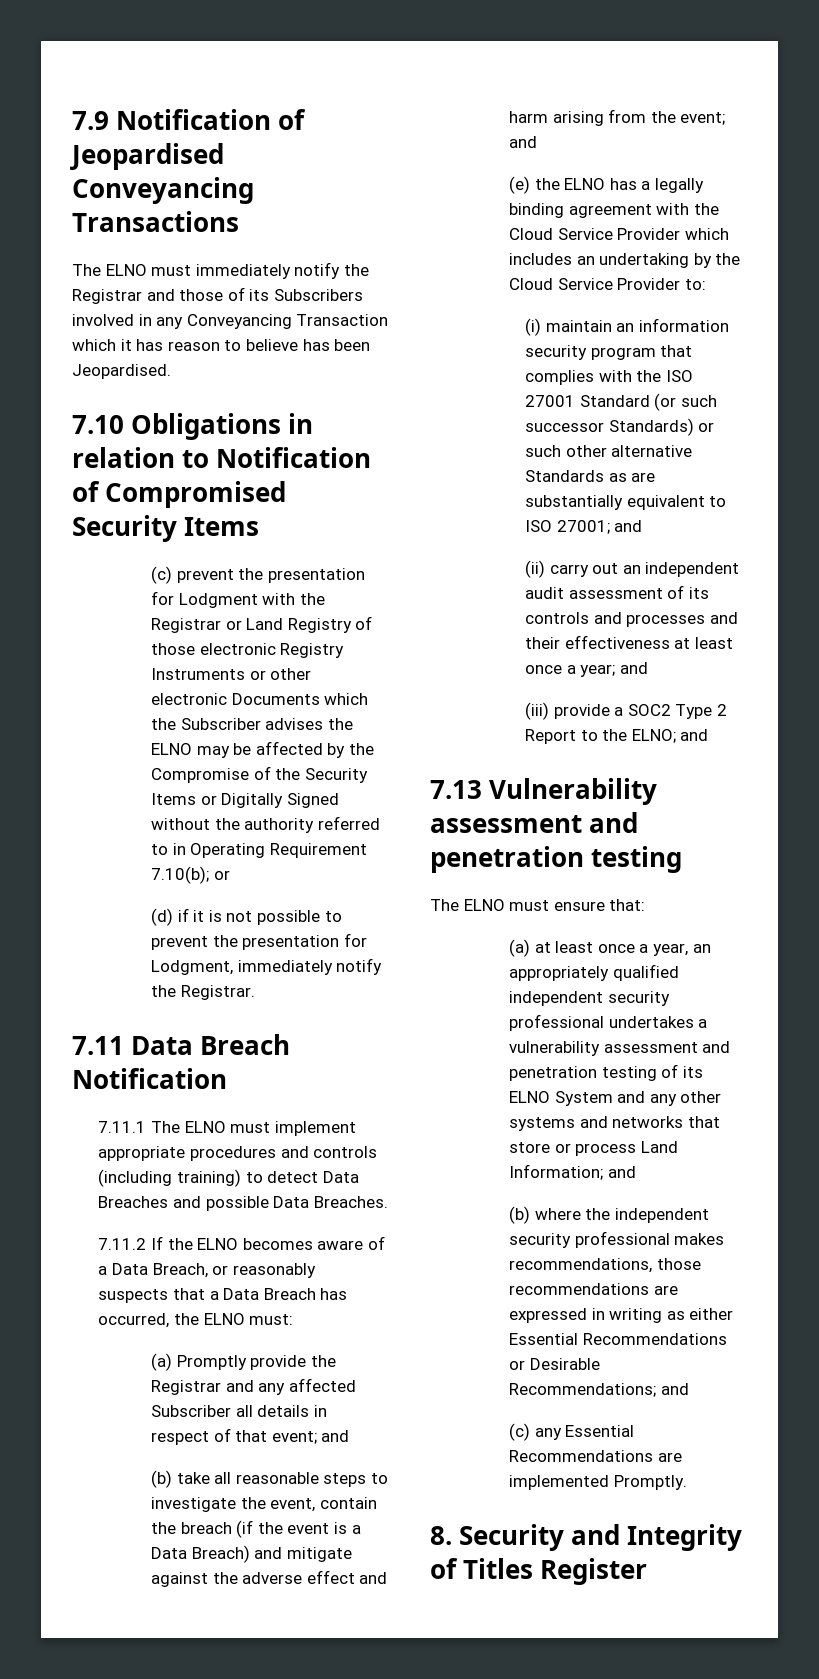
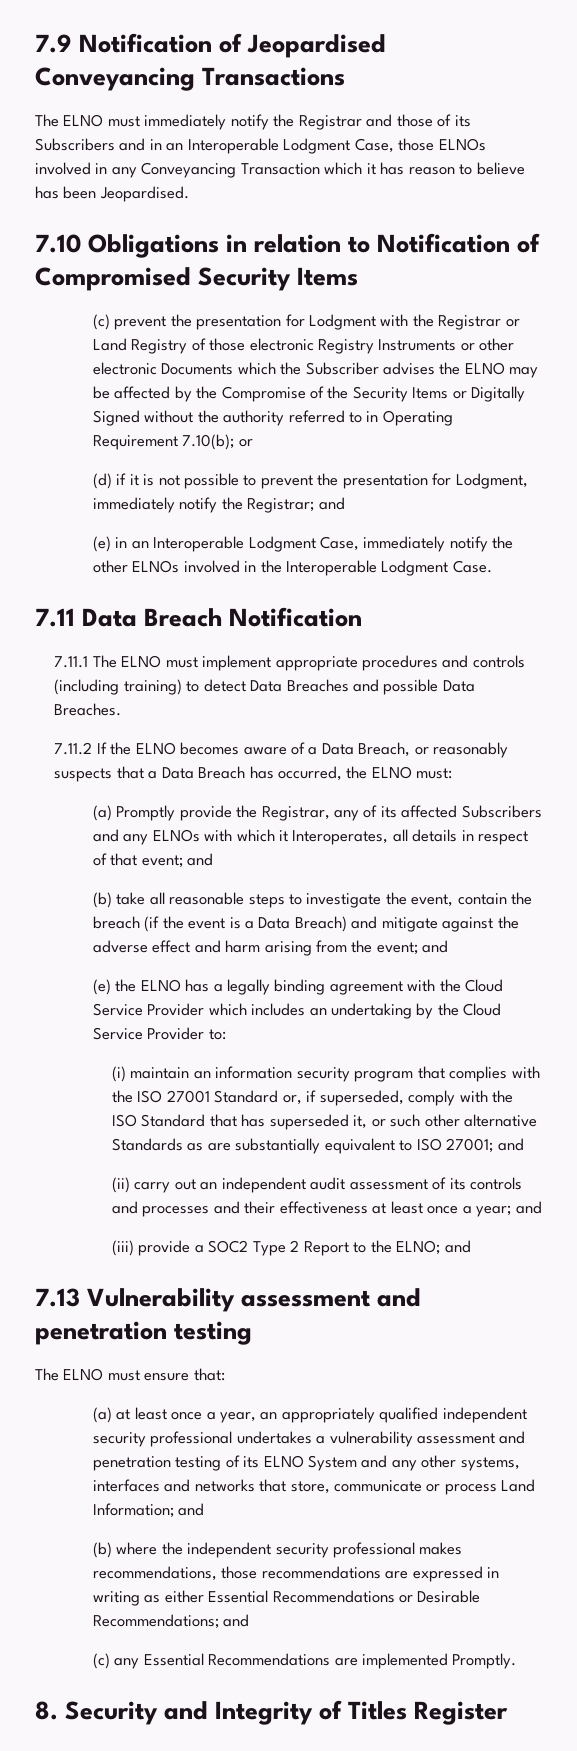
(363, 295) none -> [119,138,486,154] and in an Interoperable Lodgment Case, those ELNOs
[180,985,255,1000] Registrar. -> [247,497,345,513] [92,536,514,552] [92,560,492,576] Registrar; and // (e) in an Interoperable Lodgment Case, immediately notify the other ELNOs involved in the Interoperable Lodgment Case.
[151,1378,356,1395] [151,1405,232,1417] Registrar and any affected Subscriber -> [261,805,542,821] [92,829,389,845] Registrar, any of its affected Subscribers and any ELNOs with which it Interoperates,
[654,393,717,411] [525,418,694,436] (or such successor Standards) -> [282,1090,514,1106] [111,1114,368,1130] or, if superseded, comply with the ISO Standard that has superseded it,
[509,1117,576,1131] systems -> [460,1457,520,1471] [92,1479,160,1492] systems, interfaces
[509,1142,551,1153] store -> [290,1480,423,1494] store, communicate

